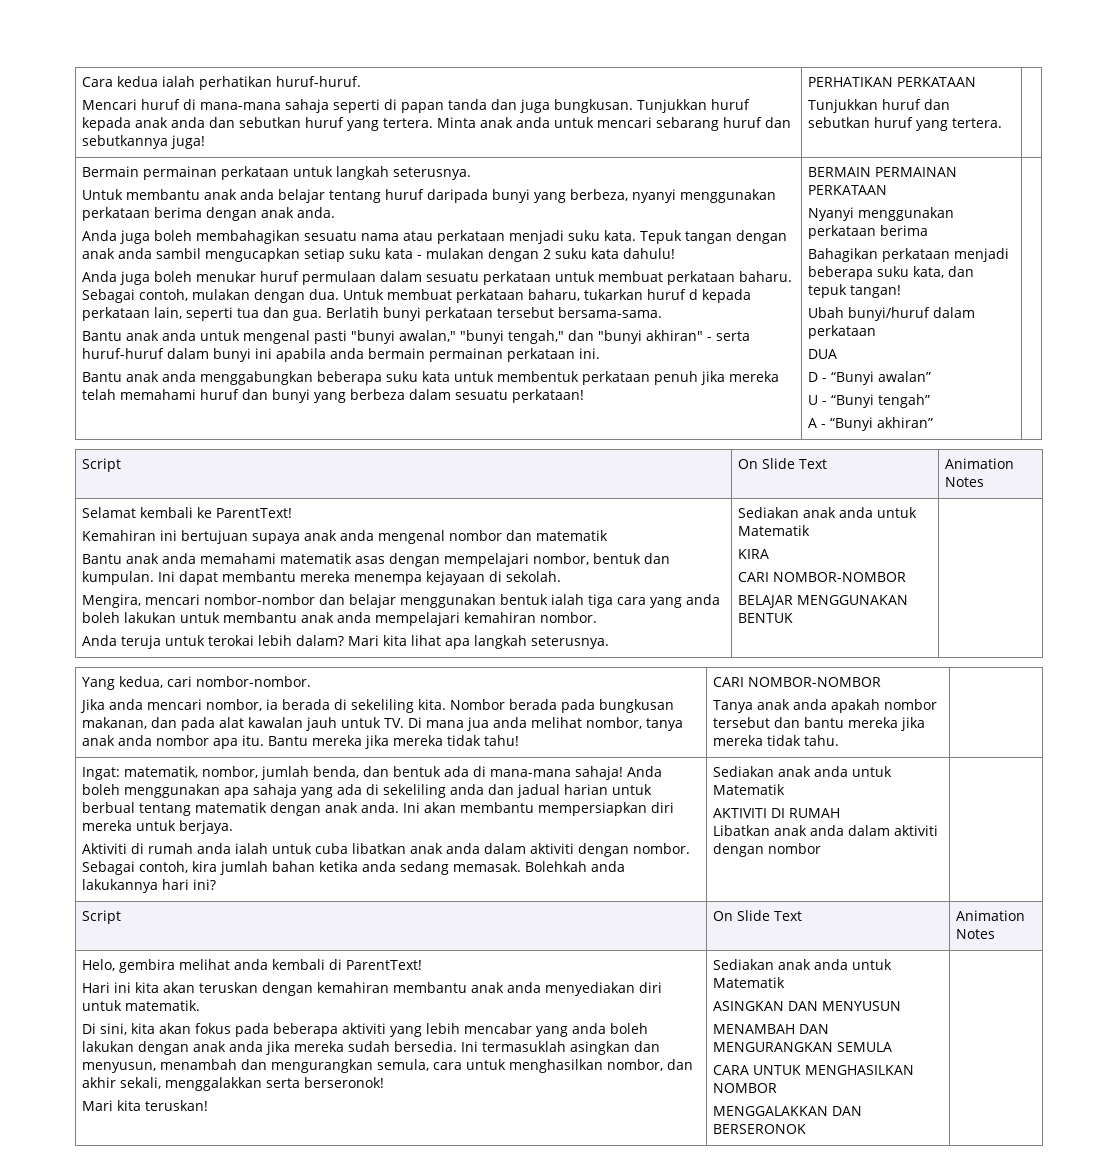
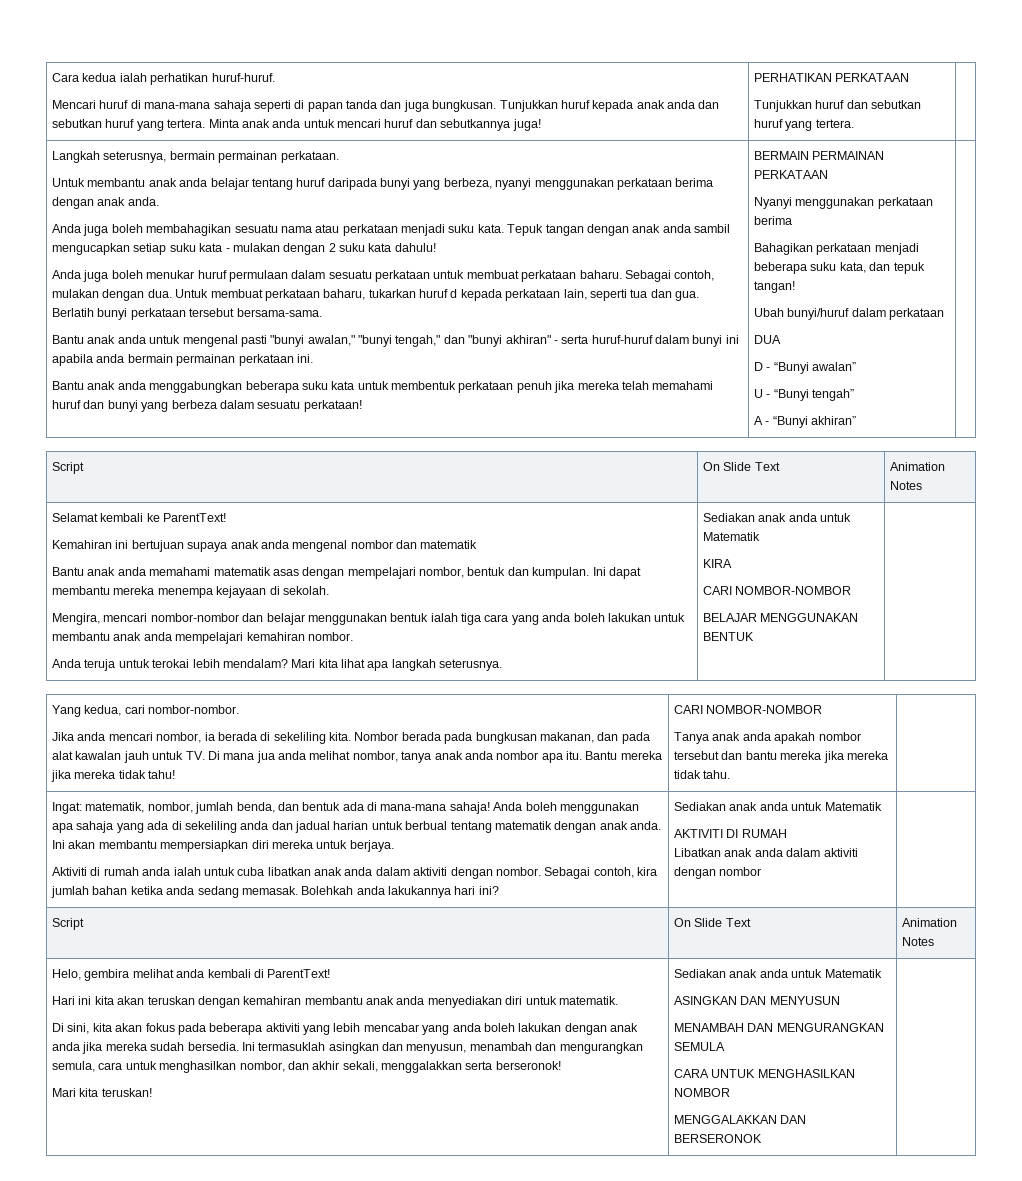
[655,117,719,131] sebarang -> (382, 123) none
[81,166,471,180] Bermain permainan perkataan untuk langkah seterusnya. -> [52,151,339,163] Langkah seterusnya, bermain permainan perkataan.
[295,635,344,646] dalam? -> [222,659,288,668] mendalam?

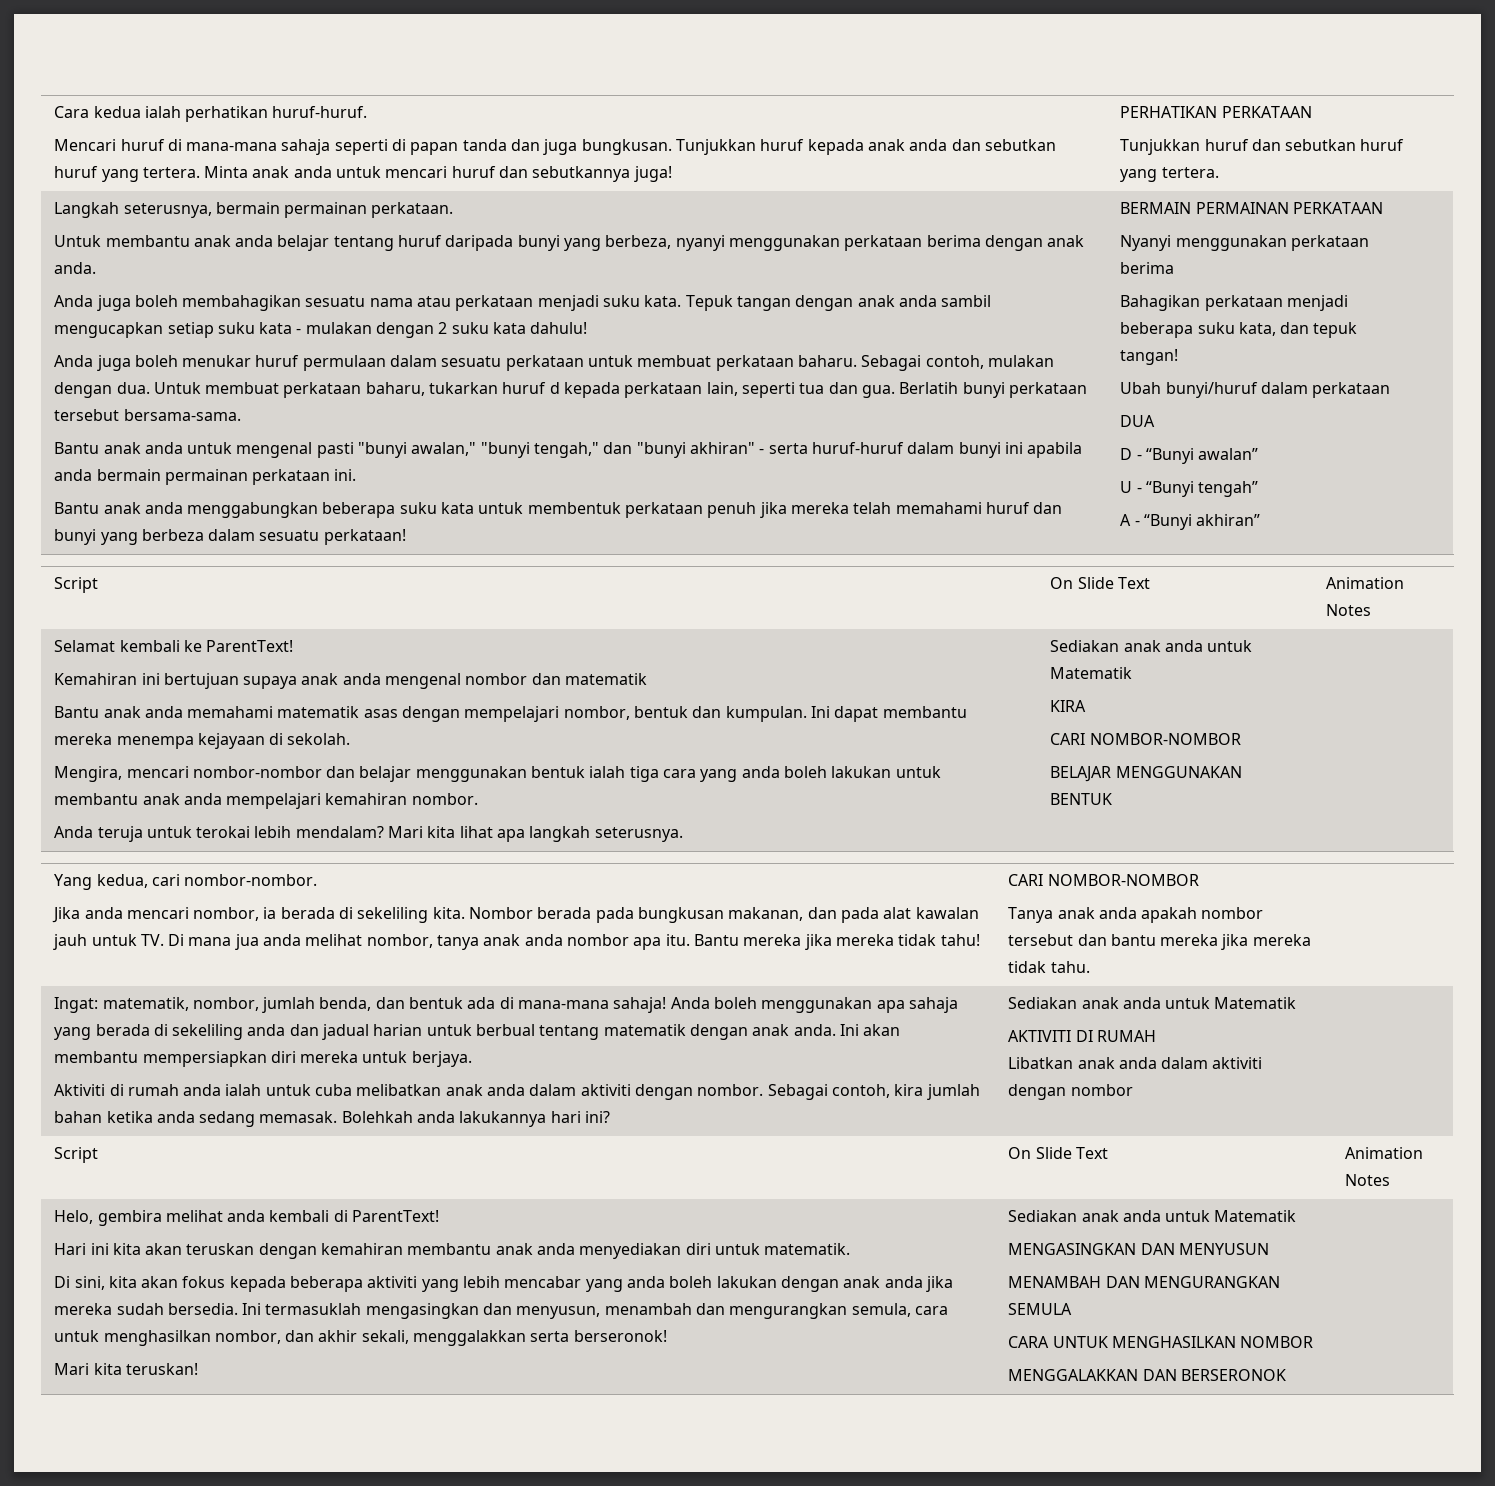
[147,821,169,830] ada -> [95,1024,150,1036] berada
[267,867,311,876] libatkan -> [356,1084,442,1096] melibatkan
[177,1023,206,1035] pada -> [229,1276,286,1292] kepada
[328,1042,379,1054] asingkan -> [365,1303,479,1319] mengasingkan
[674,996,738,1005] ASINGKAN -> [1008,1243,1137,1255] MENGASINGKAN

